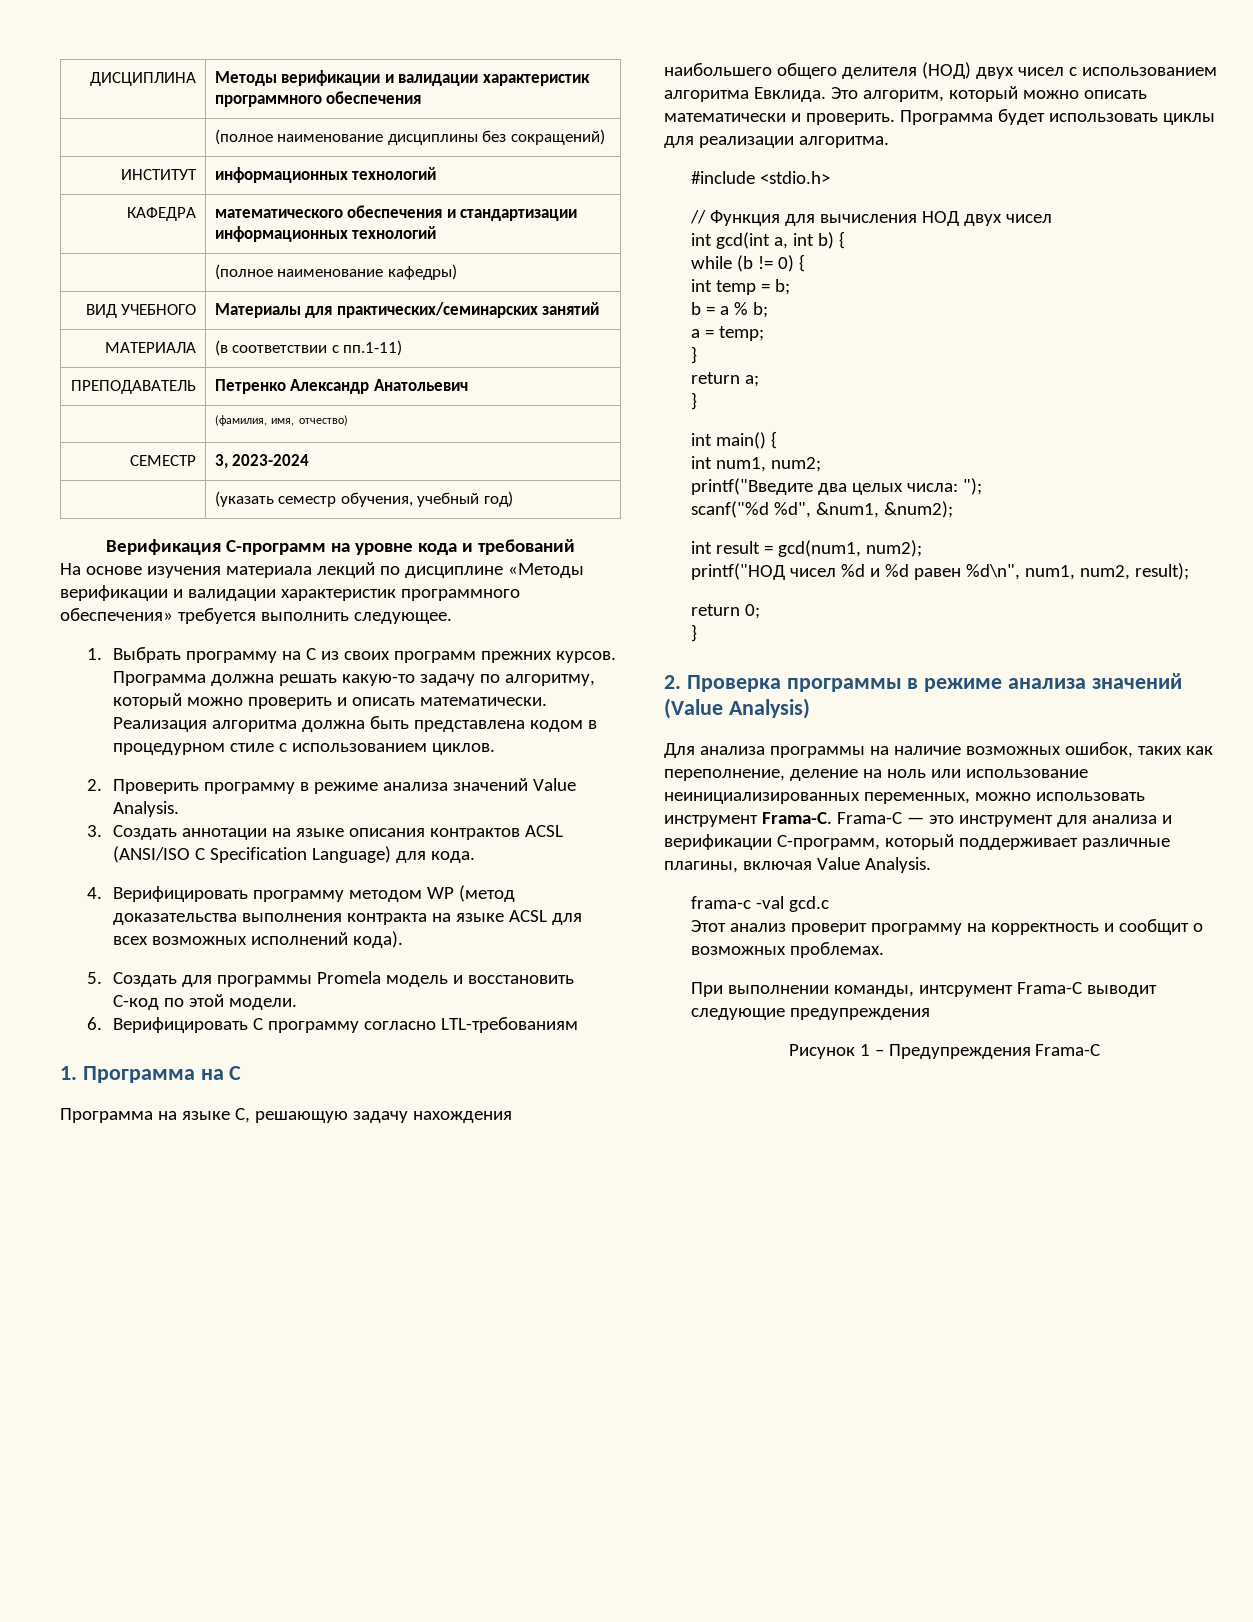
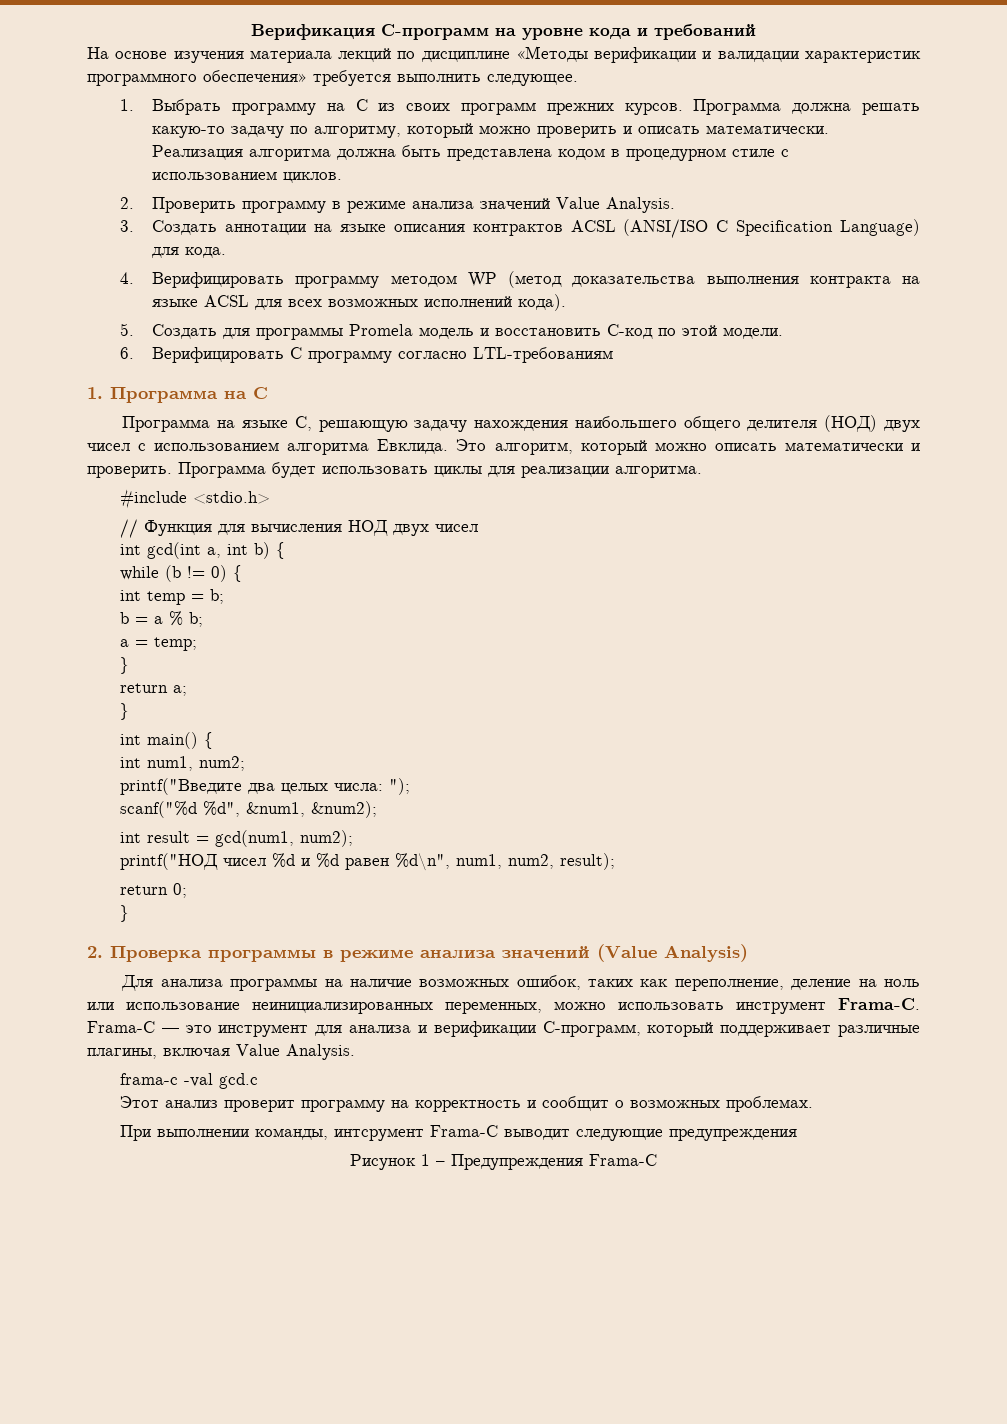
[90,72,197,86] [214,70,590,86] [214,91,422,107] [214,129,605,145] [121,169,198,180] [214,167,437,183] [127,207,197,221] [214,205,578,221] [214,226,437,242] [214,264,457,280] [85,304,197,318] [214,302,600,318] [105,342,197,353] [214,340,403,356] [71,380,197,394] [214,379,468,394] [214,415,348,426] [130,455,197,466] [214,454,310,469] [214,491,513,507] ДИСЦИПЛИНА | Методы верификации и валидации характеристик программного обеспечения // | (полное наименование дисциплины без сокращений) // ИНСТИТУТ | информационных технологий // КАФЕДРА | математического обеспечения и стандартизации информационных технологий // | (полное наименование кафедры) // ВИД УЧЕБНОГО | Материалы для практических/семинарских занятий // МАТЕРИАЛА | (в соответствии с пп.1-11) // ПРЕПОДАВАТЕЛЬ | Петренко Александр Анатольевич // | (фамилия, имя, отчество) // СЕМЕСТР | 3, 2023-2024 // | (указать семестр обучения, учебный год) // -> (251, 32) none

